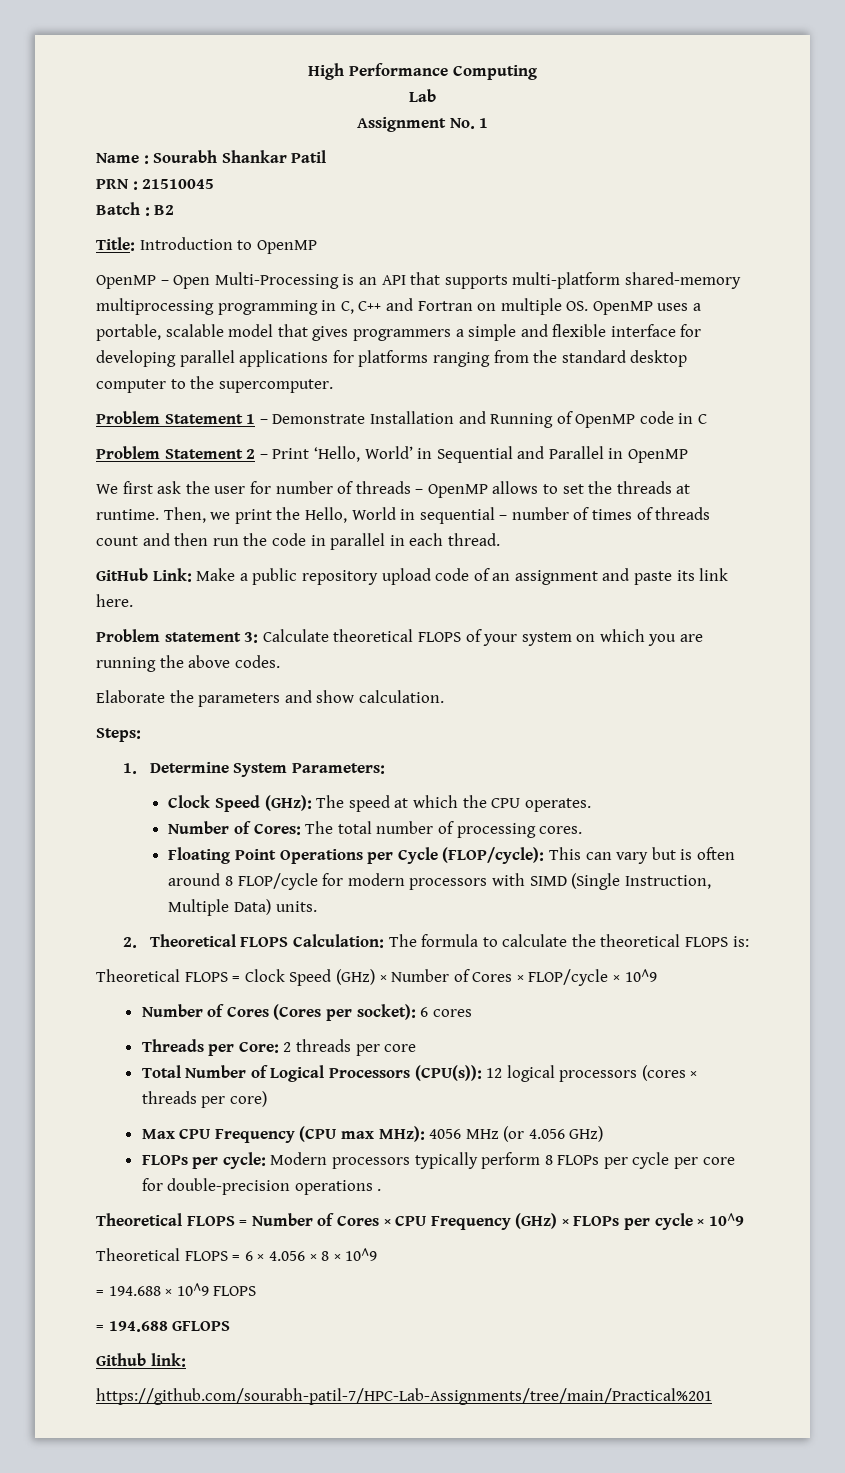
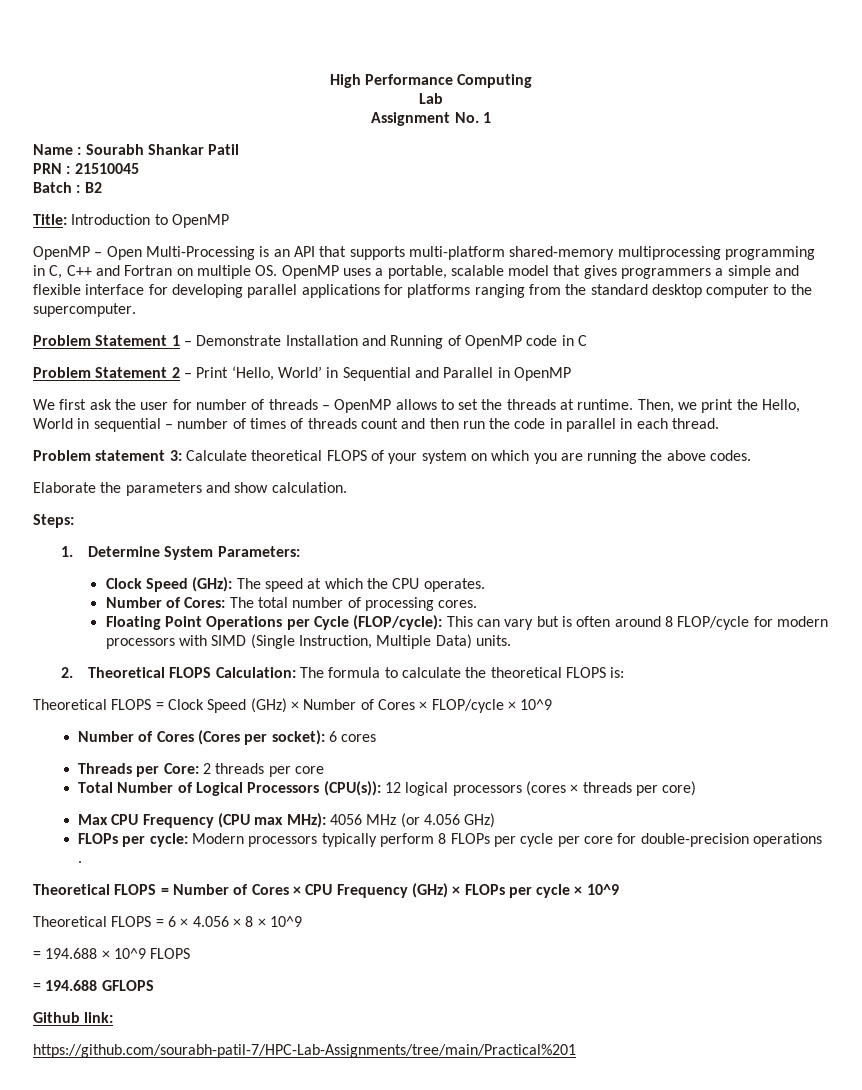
[96,568,729,585] [96,594,133,607] // GitHub Link: Make a public repository upload code of an assignment and paste its link here. -> (720, 423) none

